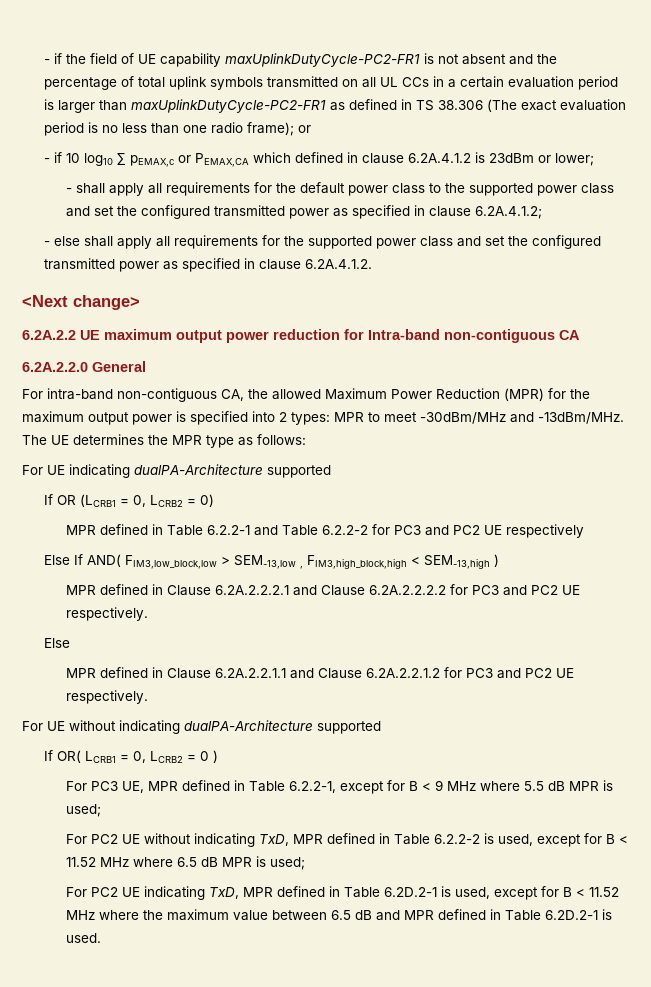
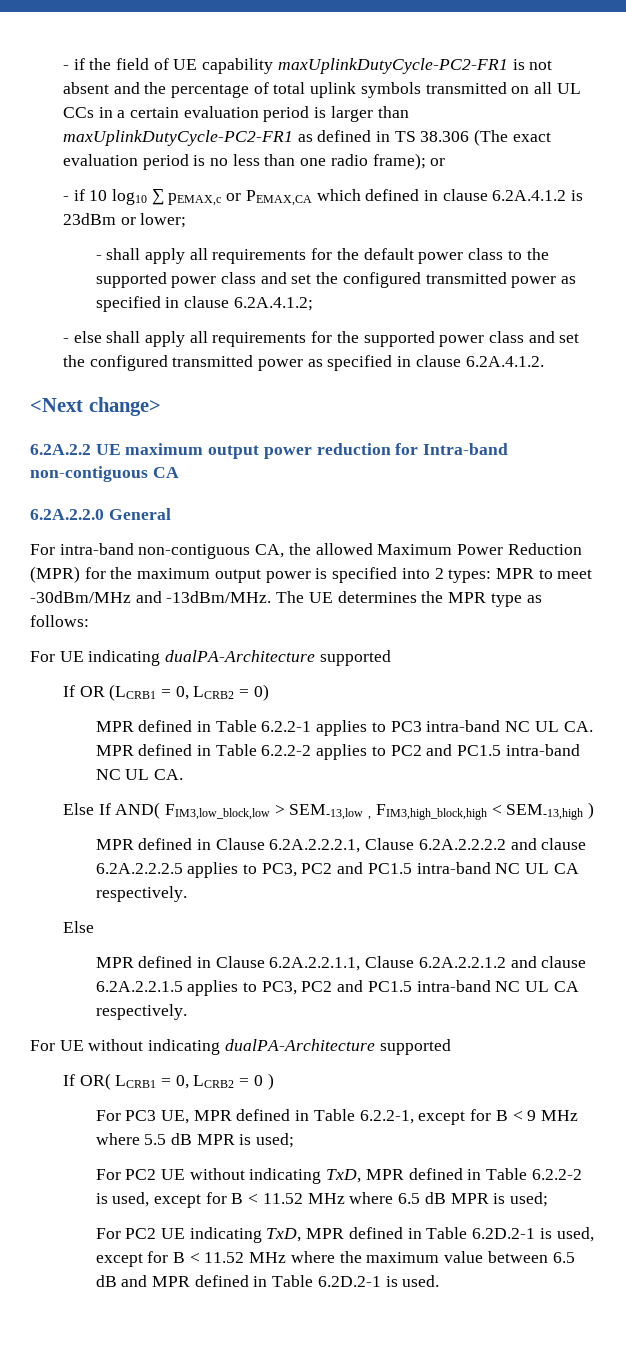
[253,524,584,538] and Table 6.2.2-2 for PC3 and PC2 UE respectively -> [316,720,593,736] [95,744,580,760] [95,769,184,780] applies to PC3 intra-band NC UL CA. MPR defined in Table 6.2.2-2 applies to PC2 and PC1.5 intra-band NC UL CA.
[214,584,580,596] 6.2A.2.2.2.1 and Clause 6.2A.2.2.2.2 for PC3 and PC2 UE -> [269,838,587,853] [95,862,579,878] 6.2A.2.2.2.1, Clause 6.2A.2.2.2.2 and clause 6.2A.2.2.2.5 applies to PC3, PC2 and PC1.5 intra-band NC UL CA
[214,667,574,679] 6.2A.2.2.1.1 and Clause 6.2A.2.2.1.2 for PC3 and PC2 UE -> [269,956,587,971] [95,980,579,996] 6.2A.2.2.1.1, Clause 6.2A.2.2.1.2 and clause 6.2A.2.2.1.5 applies to PC3, PC2 and PC1.5 intra-band NC UL CA

